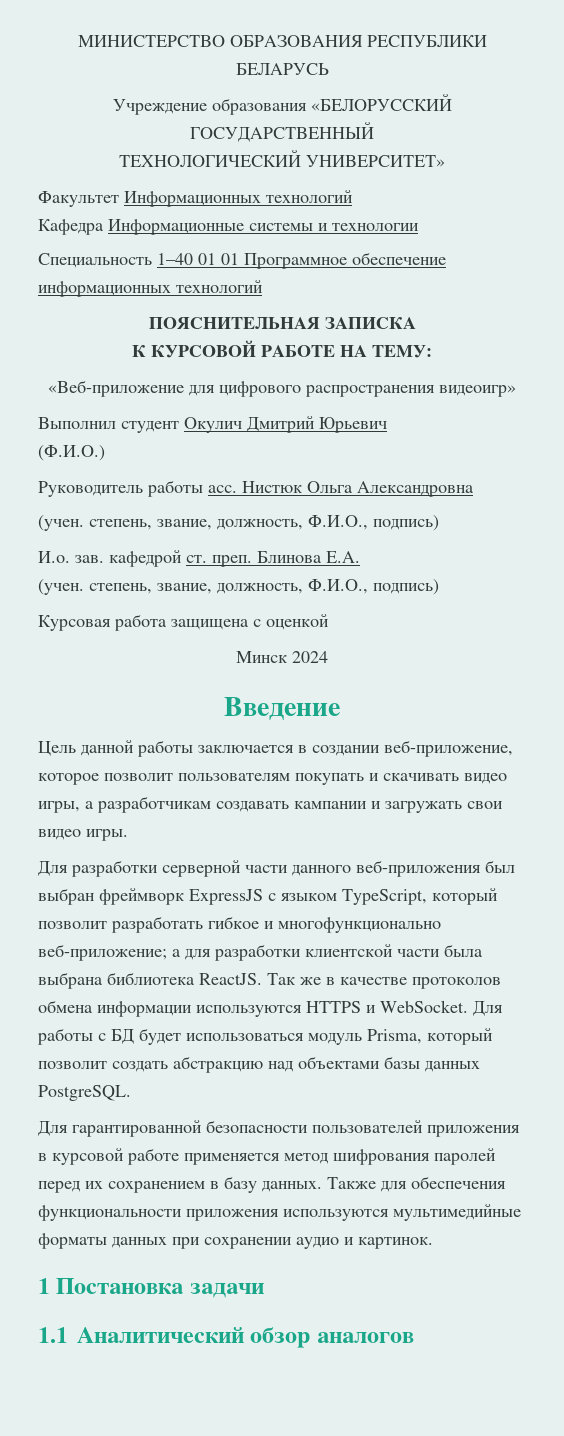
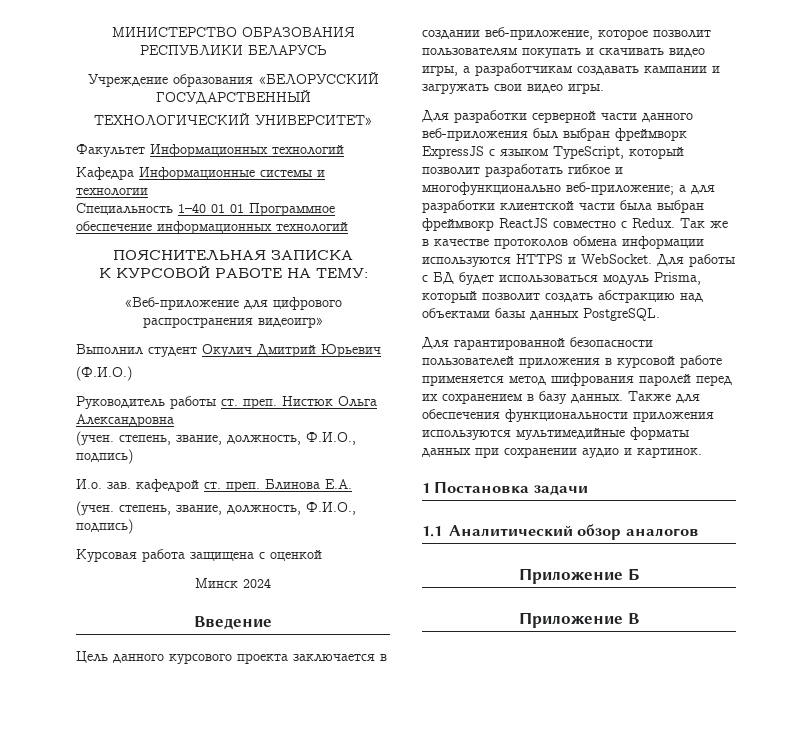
[208,485,237,493] асс. -> [221,398,277,409] ст. преп.
[81,740,193,757] данной работы -> [113,653,288,664] данного курсового проекта
[38,972,262,989] выбрана библиотека ReactJS. -> [657,200,704,213] [422,218,675,231] выбран фреймвокр ReactJS совместно с Redux.
(414, 1337) none -> [519,568,639,584] [519,612,639,628] // Приложение Б // Приложение В

